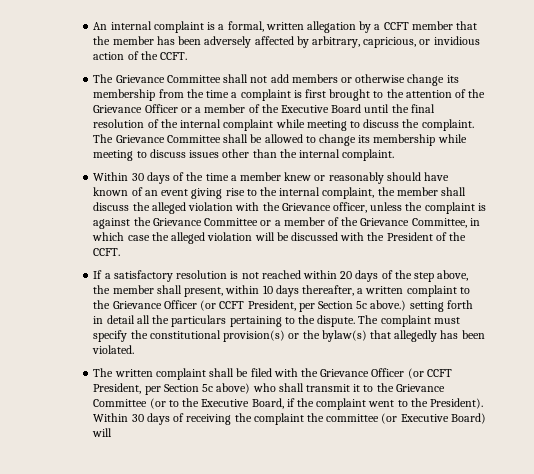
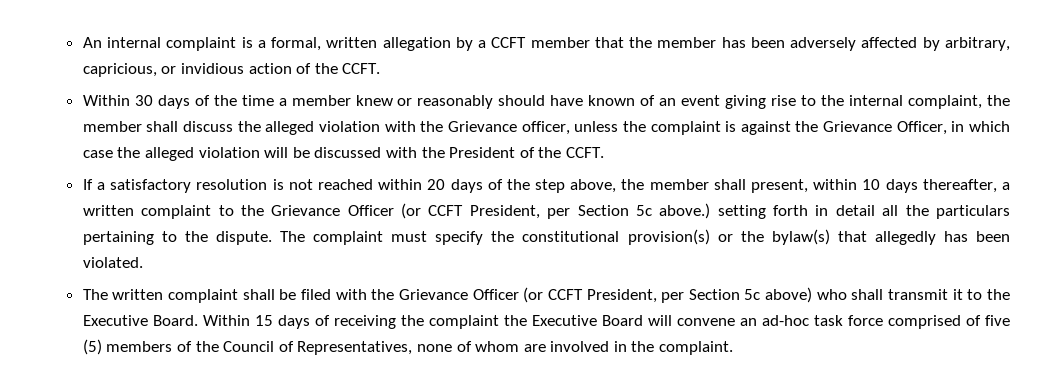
[93,74,459,86] [93,89,486,101] [93,104,435,113] [93,119,474,131] [93,134,467,146] [93,149,395,161] // The Grievance Committee shall not add members or otherwise change its membership from the time a complaint is first brought to the attention of the Grievance Officer or a member of the Executive Board until the final resolution of the internal complaint while meeting to discuss the complaint. The Grievance Committee shall be allowed to change its membership while meeting to discuss issues other than the internal complaint. -> (381, 68) none
[204,217,467,228] Committee or a member of the Grievance Committee, -> [896,121,947,135] Officer,
[395,384,445,392] [93,398,484,410] [93,413,144,422] Grievance Committee (or to the Executive Board, if the complaint went to the President). Within 30 -> [82,315,273,326] Executive Board. Within 15
[326,413,486,424] [92,428,113,437] committee (or Executive Board) will -> [531,315,1011,329] [82,339,734,355] Executive Board will convene an ad-hoc task force comprised of five (5) members of the Council of Representatives, none of whom are involved in the complaint.

